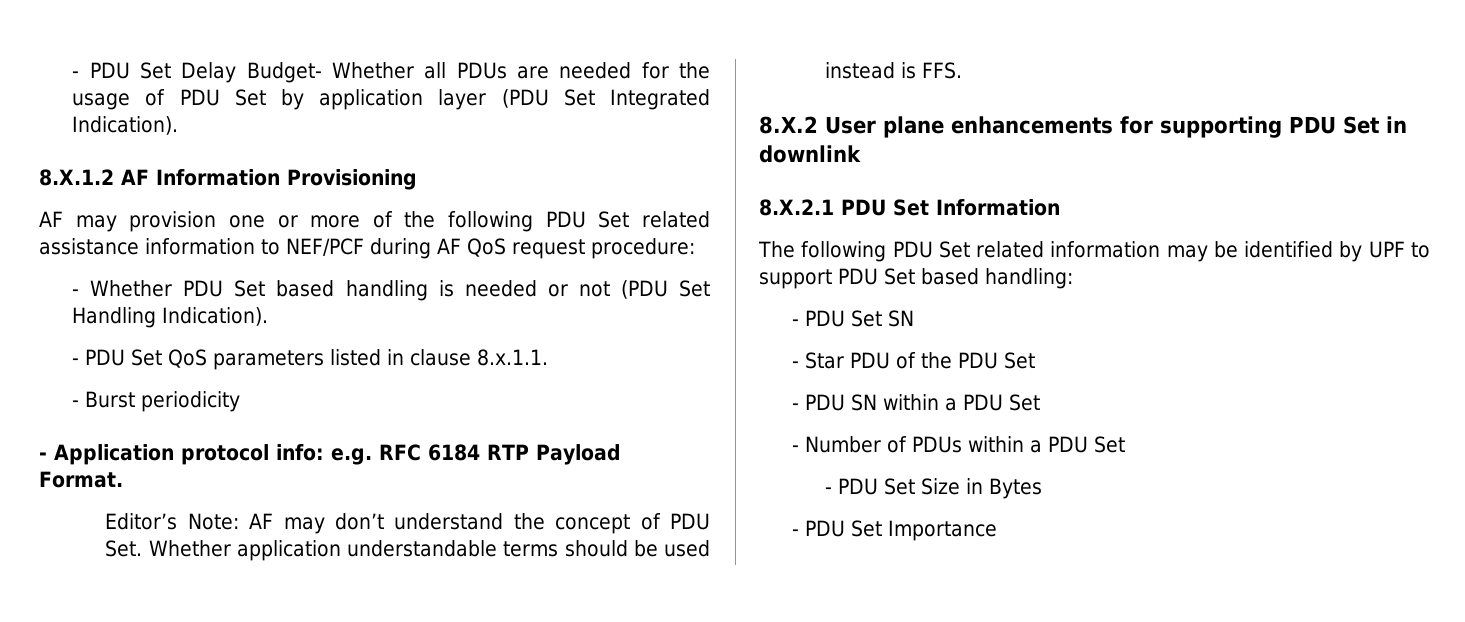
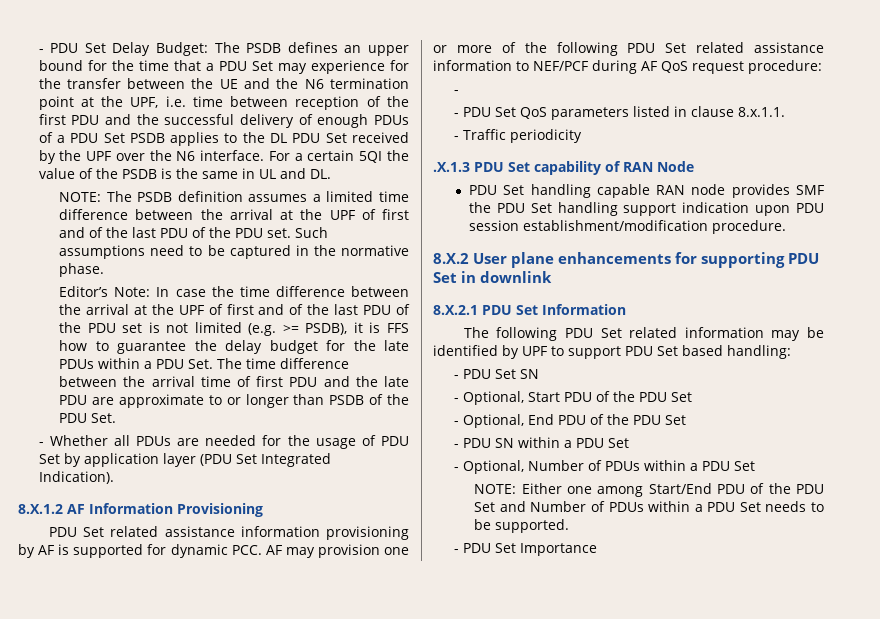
[246,62,322,83] Budget- -> [155,42,410,56] [38,60,410,74] [38,78,409,89] [38,96,409,110] [38,114,409,128] [38,132,410,146] [38,150,410,164] [38,168,331,179] [59,191,410,202] [59,209,409,220] [59,227,329,238] [59,245,409,259] [59,263,105,277] [59,286,409,297] [59,304,411,315] [59,322,410,336] [59,340,409,354] [59,358,350,369] [59,376,409,387] [59,394,409,408] [59,413,117,423] [38,442,44,446] Budget: The PSDB defines an upper bound for the time that a PDU Set may experience for the transfer between the UE and the N6 termination point at the UPF, i.e. time between reception of the first PDU and the successful delivery of enough PDUs of a PDU Set PSDB applies to the DL PDU Set received by the UPF over the N6 interface. For a certain 5QI the value of the PSDB is the same in UL and DL. // NOTE: The PSDB definition assumes a limited time difference between the arrival at the UPF of first and of the last PDU of the PDU set. Such assumptions need to be captured in the normative phase. // Editor’s Note: In case the time difference between the arrival at the UPF of first and of the last PDU of the PDU set is not limited (e.g. >= PSDB), it is FFS how to guarantee the delay budget for the late PDUs within a PDU Set. The time difference between the arrival time of first PDU and the late PDU are approximate to or longer than PSDB of the PDU Set. // -
(417, 179) none -> [48,526,409,540] [18,544,262,558] PDU Set related assistance information provisioning by AF is supported for dynamic PCC.
[90,280,710,301] [72,307,269,328] Whether PDU Set based handling is needed or not (PDU Set Handling Indication). -> (459, 92) none
[85,391,136,408] Burst -> [462,129,506,140] Traffic
[39,444,621,465] [39,471,123,488] [105,513,711,534] [105,540,711,561] [825,62,963,79] - Application protocol info: e.g. RFC 6184 RTP Payload Format. // Editor’s Note: AF may don’t understand the concept of PDU Set. Whether application understandable terms should be used instead is FFS. -> [433,161,694,175] [468,184,824,198] [468,202,824,216] [468,220,786,234] .X.1.3 PDU Set capability of RAN Node // PDU Set handling capable RAN node provides SMF the PDU Set handling support indication upon PDU session establishment/modification procedure.
[805,352,845,369] Star -> [462,391,692,405] [453,414,554,428] Optional, Start PDU of the PDU Set // - Optional, End
(800, 448) none -> [462,460,524,474] Optional,
[825,478,1043,499] - PDU Set Size in Bytes -> [474,483,824,497] [474,501,825,512] [474,519,570,533] NOTE: Either one among Start/End PDU of the PDU Set and Number of PDUs within a PDU Set needs to be supported.

